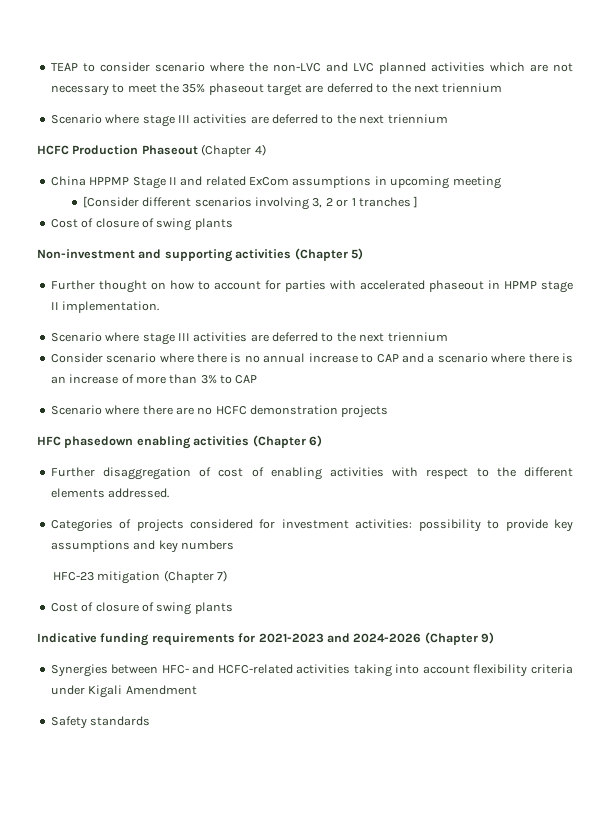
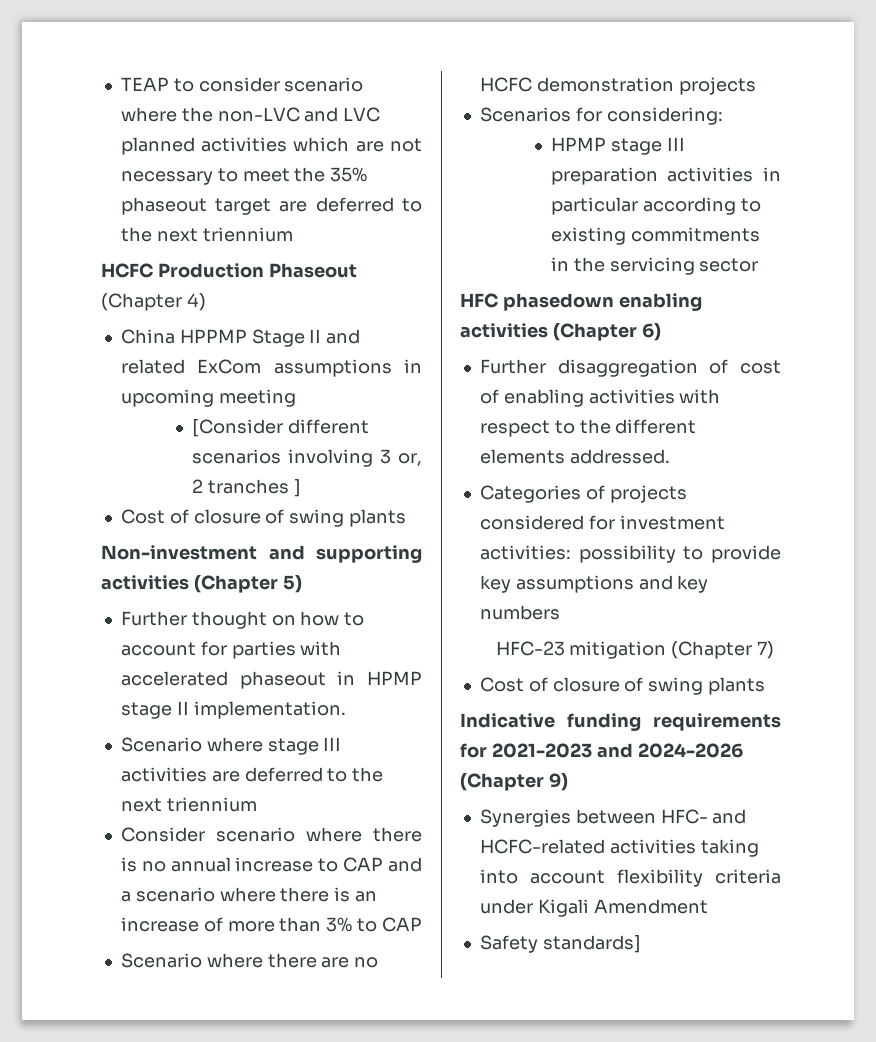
[50,114,448,127] // Scenario where stage III activities are deferred to the next triennium -> (293, 234) none
[312,198,356,208] 3, 2 or 1 -> [379,449,423,466] [191,479,203,493] 3 or, 2
(389, 411) none -> [479,107,723,125] [550,137,685,155] [550,167,781,185] [550,197,761,215] [550,227,760,245] [550,257,759,275] // Scenarios for considering: // HPMP stage III preparation activities in particular according to existing commitments in the servicing sector
[90,716,151,726] standards -> [542,935,641,953] standards]

